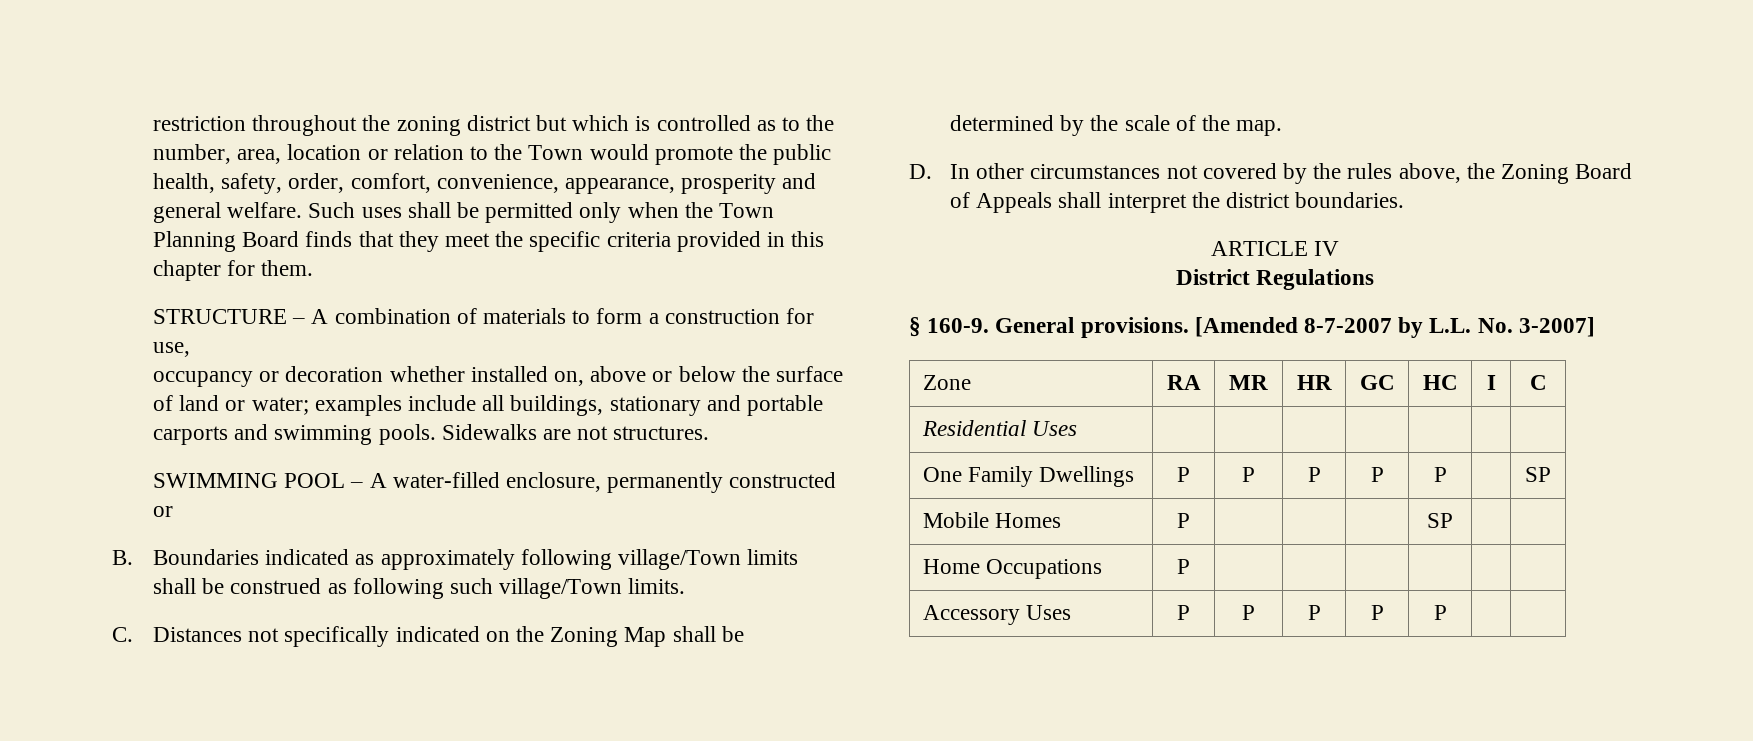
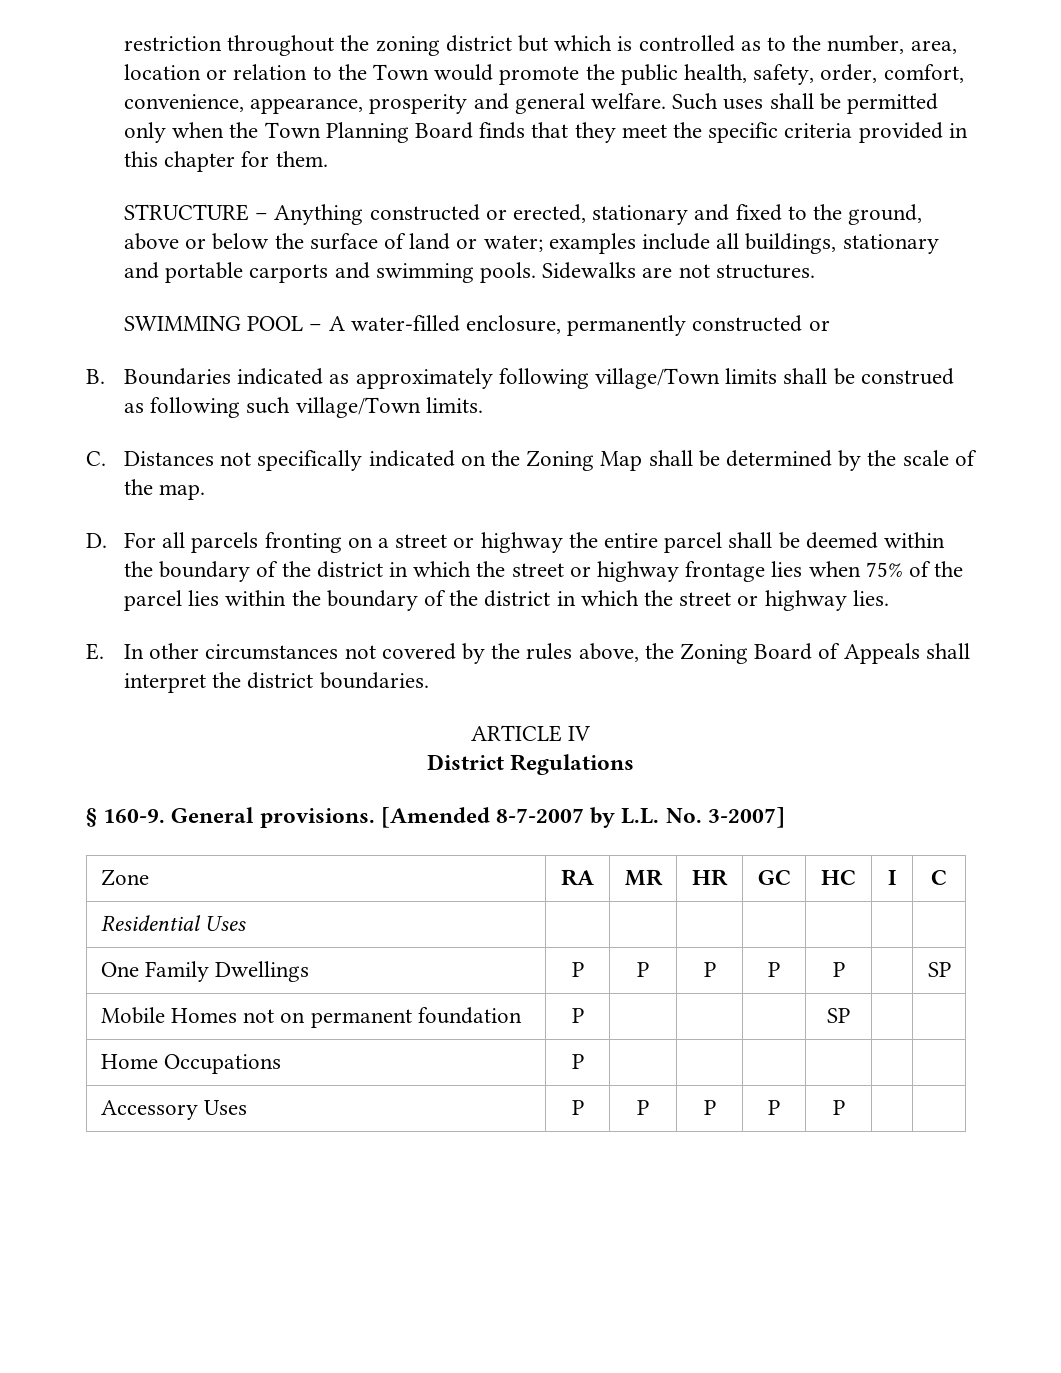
[311,308,815,324] [152,342,190,357] [152,366,585,387] A combination of materials to form a construction for use, // occupancy or decoration whether installed on, -> [274,204,923,225] Anything constructed or erected, stationary and fixed to the ground,
(932, 171) none -> [123,532,946,553] [123,561,964,582] [123,590,889,611] [86,643,104,660] For all parcels fronting on a street or highway the entire parcel shall be deemed within the boundary of the district in which the street or highway frontage lies when 75% of the parcel lies within the boundary of the district in which the street or highway lies. // E.
(1061, 520) none -> [243,1007,522,1028] not on permanent foundation

